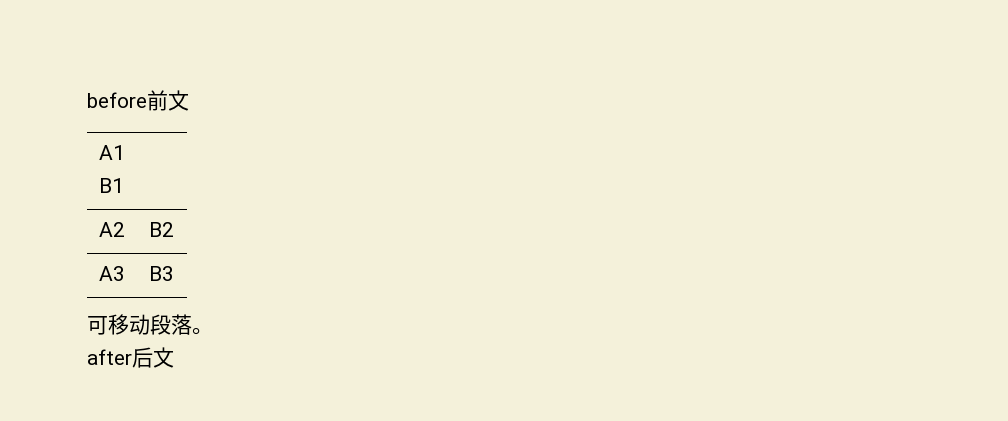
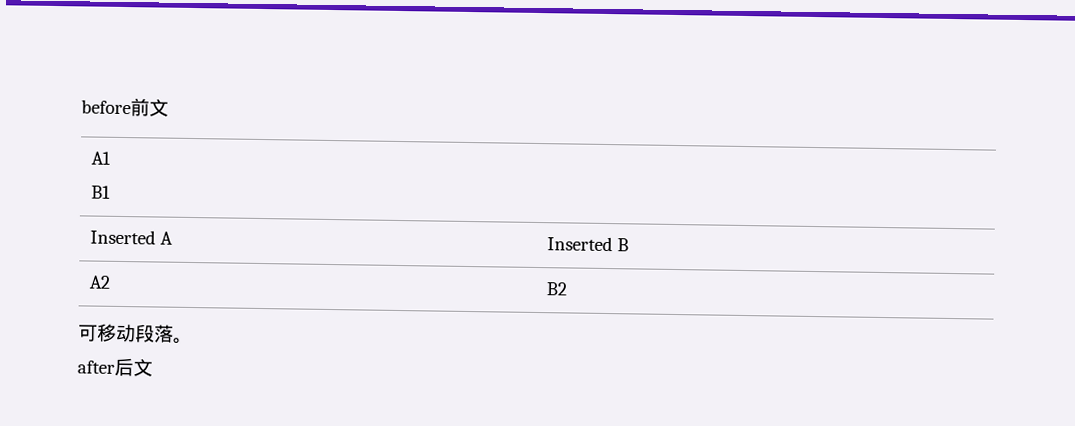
(124, 185) none -> [89,229,174,245] [546,236,630,252] // Inserted A | Inserted B
[98,266,125,281] [148,266,174,281] // A3 | B3 -> (567, 289) none

